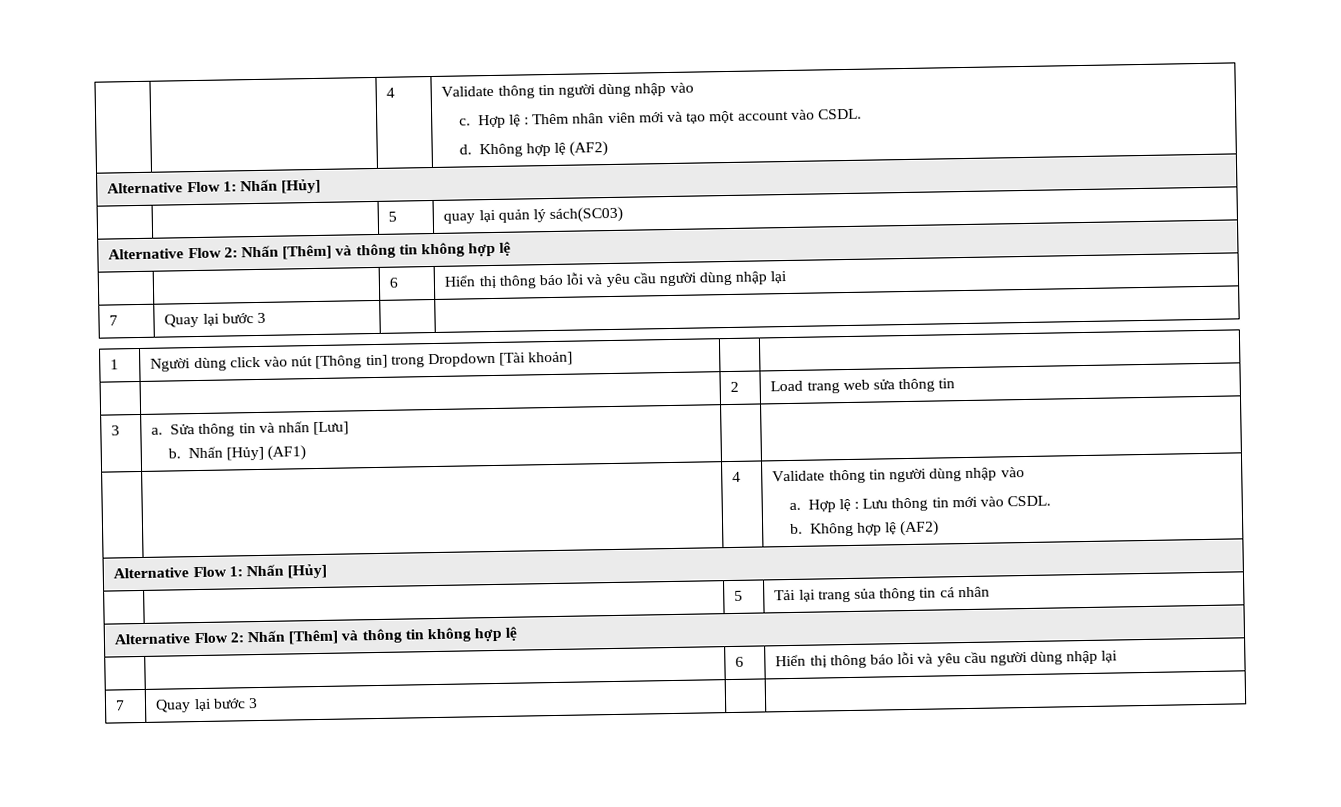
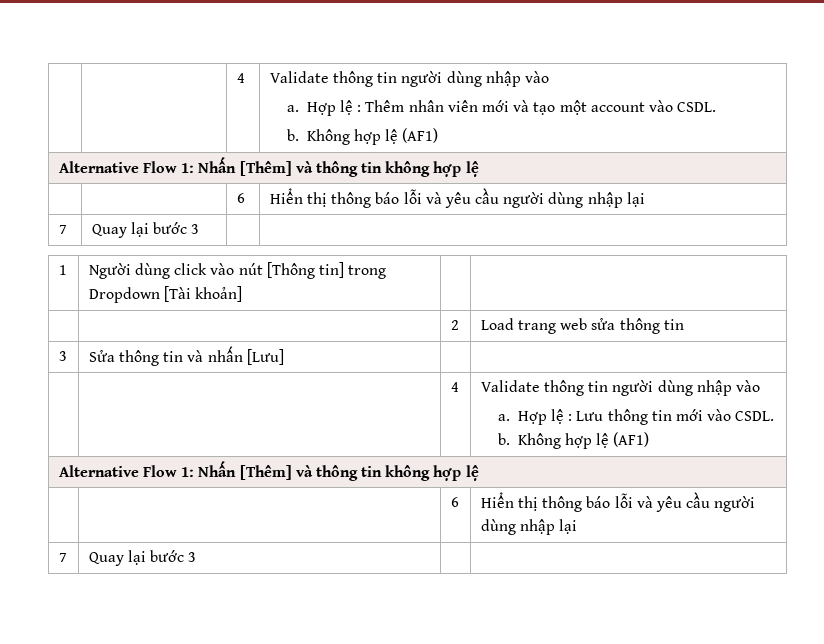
[386,87,396,98] [441,82,694,99] [458,118,471,126] | | 4 | Validate thông tin người dùng nhập vào // c. -> [236,73,245,83] [269,71,549,87] [287,105,300,112] | | 4 | Validate thông tin người dùng nhập vào // a.
[458,141,609,158] [107,178,322,194] [388,211,398,222] [443,206,624,224] [108,245,279,260] d. Không hợp lệ (AF2) // Alternative Flow 1: Nhấn [Hủy] // | | 5 | quay lại quản lý sách(SC03) // Alternative Flow 2: Nhấn -> [287,128,439,145] [58,157,237,173] b. Không hợp lệ (AF1) // Alternative Flow 1: Nhấn
[151,427,164,435] a. -> (67, 356) none
[167,445,307,461] // b. Nhấn [Hủy] (AF1) -> (284, 357) none
[900,520,940,537] [113,563,328,579] [734,590,744,601] [774,586,990,603] [114,630,285,645] (AF2) // Alternative Flow 1: Nhấn [Hủy] // | | 5 | Tải lại trang sủa thông tin cá nhân // Alternative Flow 2: Nhấn -> [613,432,650,447] [58,461,237,477] (AF1) // Alternative Flow 1: Nhấn

